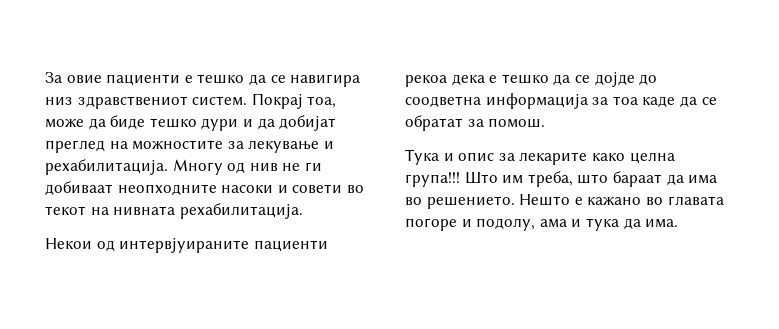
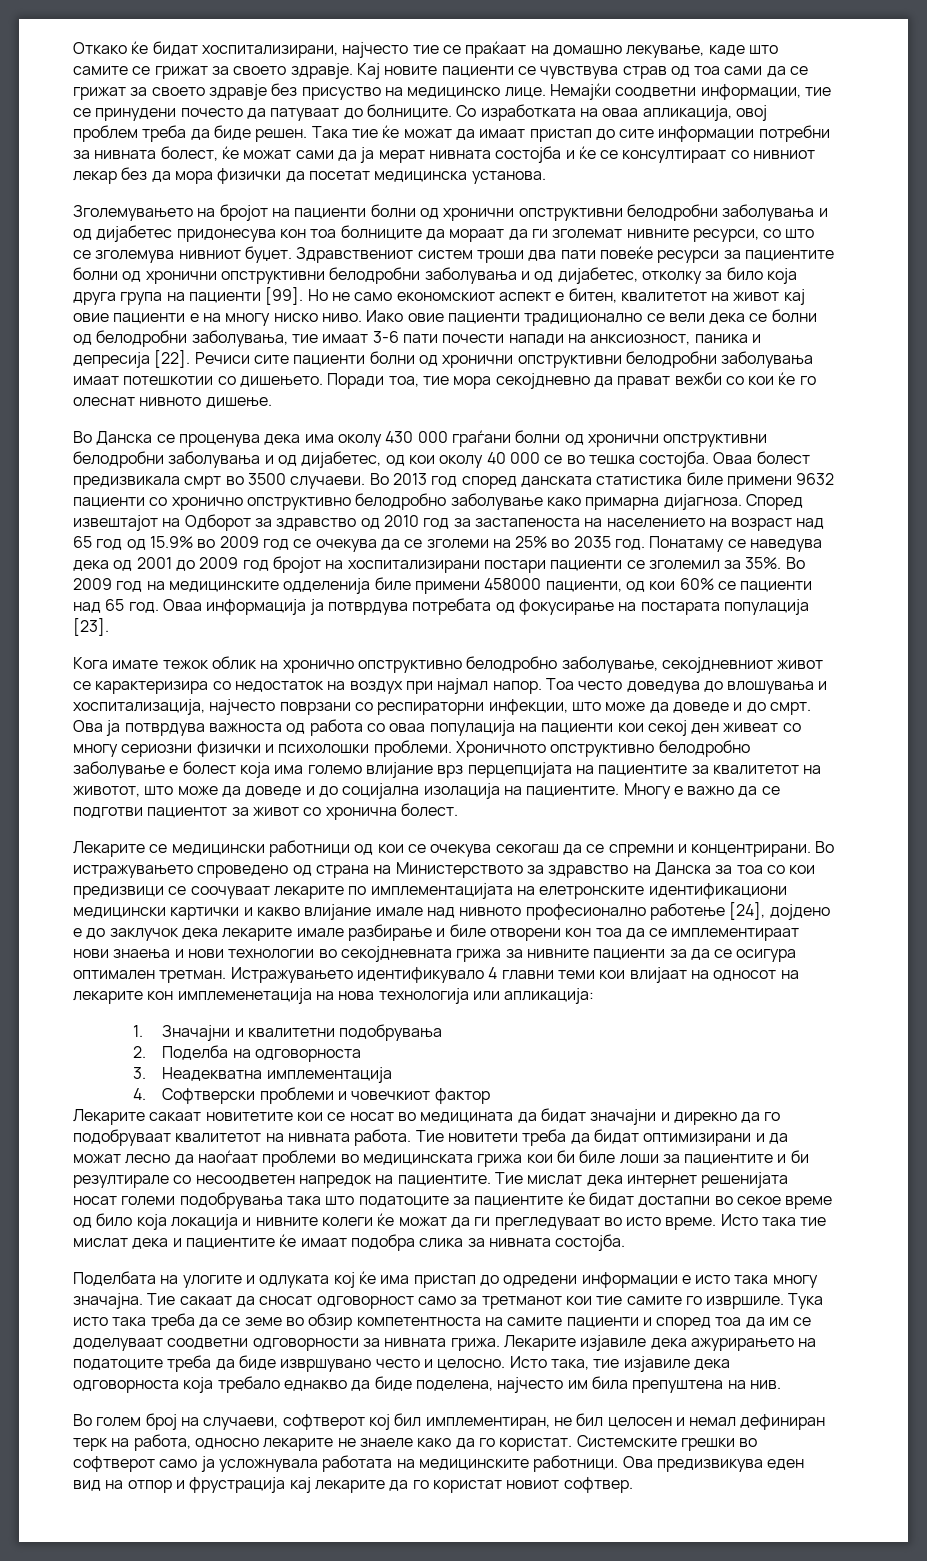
[45,72,361,87] [45,93,337,109] [45,115,337,131] [45,140,334,153] [45,159,322,175] [45,181,364,196] [45,203,303,219] [45,238,328,253] [405,72,658,87] [405,93,717,109] [405,115,546,131] [405,149,675,165] [405,171,718,187] [405,194,724,209] [405,218,679,231] За овие пациенти е тешко да се навигира низ здравствениот систем. Покрај тоа, може да биде тешко дури и да добијат преглед на можностите за лекување и рехабилитација. Многу од нив не ги добиваат неопходните насоки и совети во текот на нивната рехабилитација. // Некои од интервјуираните пациенти рекоа дека е тешко да се дојде до соодветна информација за тоа каде да се обратат за помош. // Тука и опис за лекарите како целна група!!! Што им треба, што бараат да има во решението. Нешто е кажано во главата погоре и подолу, ама и тука да има. -> [73,41,778,58] [73,63,809,79] [73,83,831,100] [73,104,767,121] [73,125,830,142] [73,146,816,163] [73,167,546,184] [73,204,828,221] [73,225,815,242] [73,246,834,263] [73,267,797,284] [73,287,805,305] [73,309,817,326] [73,330,761,347] [73,350,814,368] [73,372,816,389] [73,397,272,408] [73,430,768,447] [73,451,810,468] [73,472,835,489] [73,493,803,510] [73,514,825,531] [73,536,823,552] [73,556,805,573] [73,577,813,594] [73,598,809,615] [73,618,109,636] [73,656,824,673] [73,678,828,694] [73,699,811,715] [73,719,801,736] [73,740,750,757] [73,761,822,778] [73,783,780,799] [73,803,458,820] [73,840,835,857] [73,862,816,878] [73,883,787,899] [73,902,830,920] [73,924,800,941] [73,946,797,962] [73,967,799,983] [73,988,595,1004] [132,1024,443,1041] [132,1045,362,1062] [132,1067,392,1083] [132,1087,490,1104] [73,1108,781,1125] [73,1129,788,1146] [73,1150,809,1167] [73,1172,789,1188] [73,1192,833,1209] [73,1213,827,1230] [73,1234,626,1251] [73,1271,818,1288] [73,1293,824,1309] [73,1313,812,1330] [73,1335,817,1351] [73,1355,730,1372] [73,1376,781,1393] [73,1413,826,1430] [73,1434,758,1451] [73,1455,805,1472] [73,1477,633,1493] Откако ќе бидат хоспитализирани, најчесто тие се праќаат на домашно лекување, каде што самите се грижат за своето здравје. Кај новите пациенти се чувствува страв од тоа сами да се грижат за своето здравје без присуство на медицинско лице. Немајќи соодветни информации, тие се принудени почесто да патуваат до болниците. Со изработката на оваа апликација, овој проблем треба да биде решен. Така тие ќе можат да имаат пристап до сите информации потребни за нивната болест, ќе можат сами да ја мерат нивната состојба и ќе се консултираат со нивниот лекар без да мора физички да посетат медицинска установа. // Зголемувањето на бројот на пациенти болни од хронични опструктивни белодробни заболувања и од дијабетес придонесува кон тоа болниците да мораат да ги зголемат нивните ресурси, со што се зголемува нивниот буџет. Здравствениот систем троши два пати повеќе ресурси за пациентите болни од хронични опструктивни белодробни заболувања и од дијабетес, отколку за било која друга група на пациенти [99]. Но не само економскиот аспект е битен, квалитетот на живот кај овие пациенти е на многу ниско ниво. Иако овие пациенти традиционално се вели дека се болни од белодробни заболувања, тие имаат 3-6 пати почести напади на анксиозност, паника и депресија [22]. Речиси сите пациенти болни од хронични опструктивни белодробни заболувања имаат потешкотии со дишењето. Поради тоа, тие мора секојдневно да прават вежби со кои ќе го олеснат нивното дишење. // Во Данска се проценува дека има околу 430 000 граѓани болни од хронични опструктивни белодробни заболувања и од дијабетес, од кои околу 40 000 се во тешка состојба. Оваа болест предизвикала смрт во 3500 случаеви. Во 2013 год според данската статистика биле примени 9632 пациенти со хронично опструктивно белодробно заболување како примарна дијагноза. Според извештајот на Одборот за здравство од 2010 год за застапеноста на населението на возраст над 65 год од 15.9% во 2009 год се очекува да се зголеми на 25% во 2035 год. Понатаму се наведува дека од 2001 до 2009 год бројот на хоспитализирани постари пациенти се зголемил за 35%. Во 2009 год на медицинските одделенија биле примени 458000 пациенти, од кои 60% се пациенти над 65 год. Оваа информација ја потврдува потребата од фокусирање на постарата популација [23]. // Кога имате тежок облик на хронично опструктивно белодробно заболување, секојдневниот живот се карактеризира со недостаток на воздух при најмал напор. Тоа често доведува до влошувања и хоспитализација, најчесто поврзани со респираторни инфекции, што може да доведе и до смрт. Ова ја потврдува важноста од работа со оваа популација на пациенти кои секој ден живеат со многу сериозни физички и психолошки проблеми. Хроничното опструктивно белодробно заболување е болест која има големо влијание врз перцепцијата на пациентите за квалитетот на животот, што може да доведе и до социјална изолација на пациентите. Многу е важно да се подготви пациентот за живот со хронична болест. // Лекарите се медицински работници од кои се очекува секогаш да се спремни и концентрирани. Во истражувањето спроведено од страна на Министерството за здравство на Данска за тоа со кои предизвици се соочуваат лекарите по имплементацијата на елетронските идентификациони медицински картички и какво влијание имале над нивното професионално работење [24], дојдено е до заклучок дека лекарите имале разбирање и биле отворени кон тоа да се имплементираат нови знаења и нови технологии во секојдневната грижа за нивните пациенти за да се осигура оптимален третман. Истражувањето идентификувало 4 главни теми кои влијаат на односот на лекарите кон имплеменетација на нова технологија или апликација: // 1. Значајни и квалитетни подобрувања // 2. Поделба на одговорноста // 3. Неадекватна имплементација // 4. Софтверски проблеми и човечкиот фактор // Лекарите сакаат новитетите кои се носат во медицината да бидат значајни и дирекно да го подобруваат квалитетот на нивната работа. Тие новитети треба да бидат оптимизирани и да можат лесно да наоѓаат проблеми во медицинската грижа кои би биле лоши за пациентите и би резултирале со несоодветен напредок на пациентите. Тие мислат дека интернет решенијата носат големи подобрувања така што податоците за пациентите ќе бидат достапни во секое време од било која локација и нивните колеги ќе можат да ги прегледуваат во исто време. Исто така тие мислат дека и пациентите ќе имаат подобра слика за нивната состојба. // Поделбата на улогите и одлуката кој ќе има пристап до одредени информации е исто така многу значајна. Тие сакаат да сносат одговорност само за третманот кои тие самите го извршиле. Тука исто така треба да се земе во обзир компетентноста на самите пациенти и според тоа да им се доделуваат соодветни одговорности за нивната грижа. Лекарите изјавиле дека ажурирањето на податоците треба да биде извршувано често и целосно. Исто така, тие изјавиле дека одговорноста која требало еднакво да биде поделена, најчесто им била препуштена на нив. // Во голем број на случаеви, софтверот кој бил имплементиран, не бил целосен и немал дефиниран терк на работа, односно лекарите не знаеле како да го користат. Системските грешки во софтверот само ја усложнувала работата на медицинските работници. Ова предизвикува еден вид на отпор и фрустрација кај лекарите да го користат новиот софтвер.

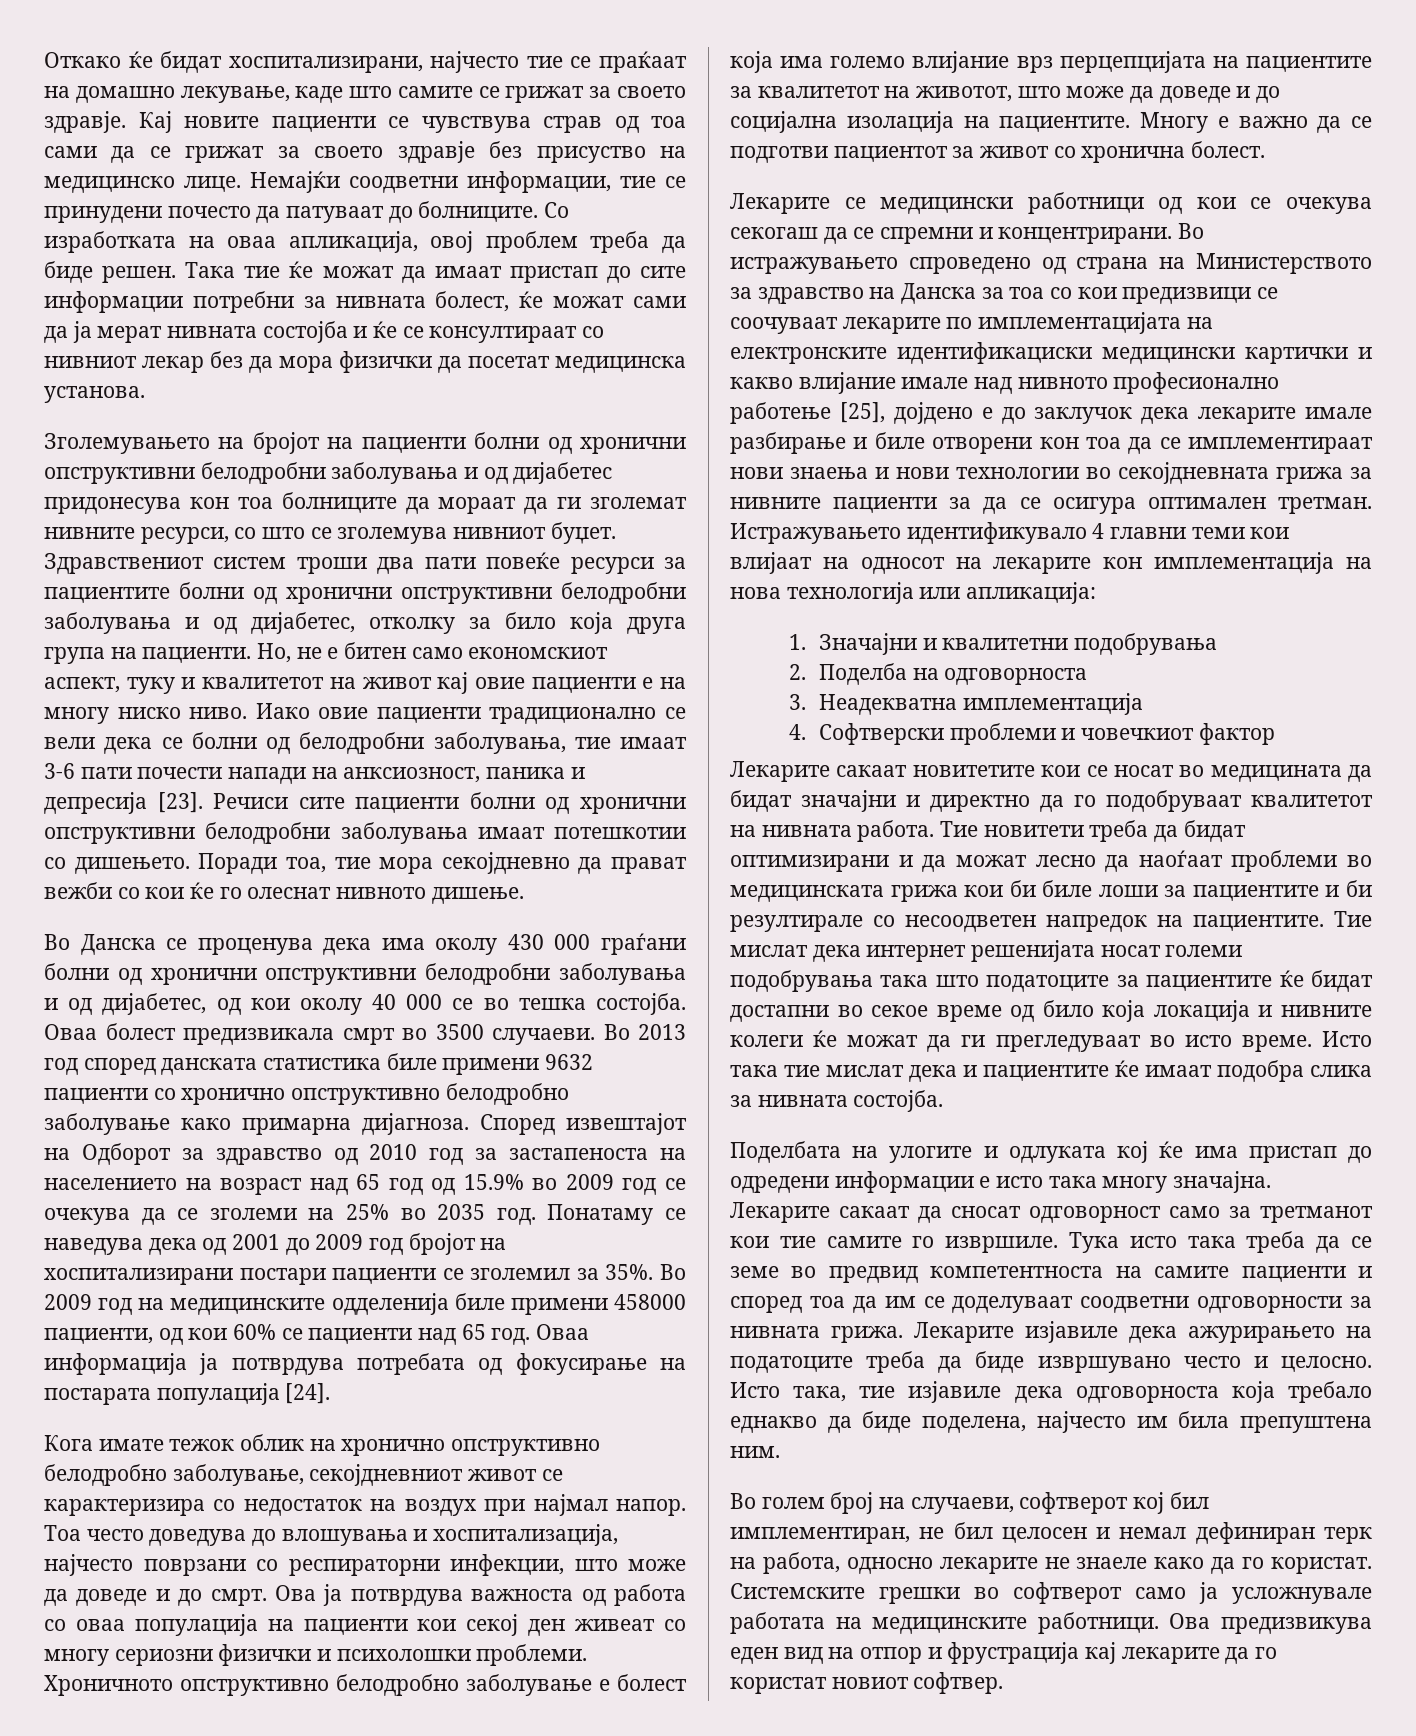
[188,287,617,305] пациенти [99]. Но не само економскиот аспект е битен, -> [142,642,609,663] [44,677,196,694] пациенти. Но, не е битен само економскиот аспект, туку и
[154,350,191,368] [22]. -> [157,792,203,813] [23].
[73,618,109,636] [23]. -> [285,1383,331,1404] [24].
[539,883,787,899] елетронските идентификациони -> [730,342,1092,364] електронските идентификациски
[729,902,766,920] [24], -> [839,402,885,423] [25],
[177,988,312,1004] имплеменетација -> [1154,552,1335,574] имплементација
[673,1112,737,1125] дирекно -> [930,795,1030,812] директно
[147,1293,176,1305] Тие -> [730,1202,830,1223] Лекарите
[308,1313,353,1330] обзир -> [828,1266,918,1283] предвид
[727,1380,781,1389] на нив. -> [730,1446,780,1458] ним.
[218,1459,318,1472] усложнувала -> [1232,1587,1372,1604] усложнувале

